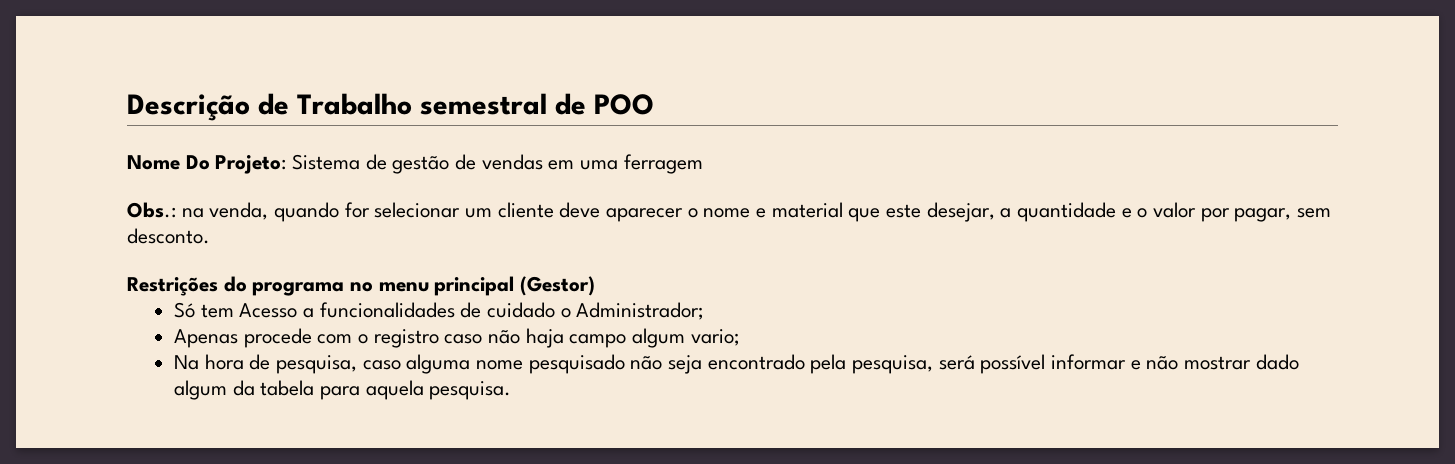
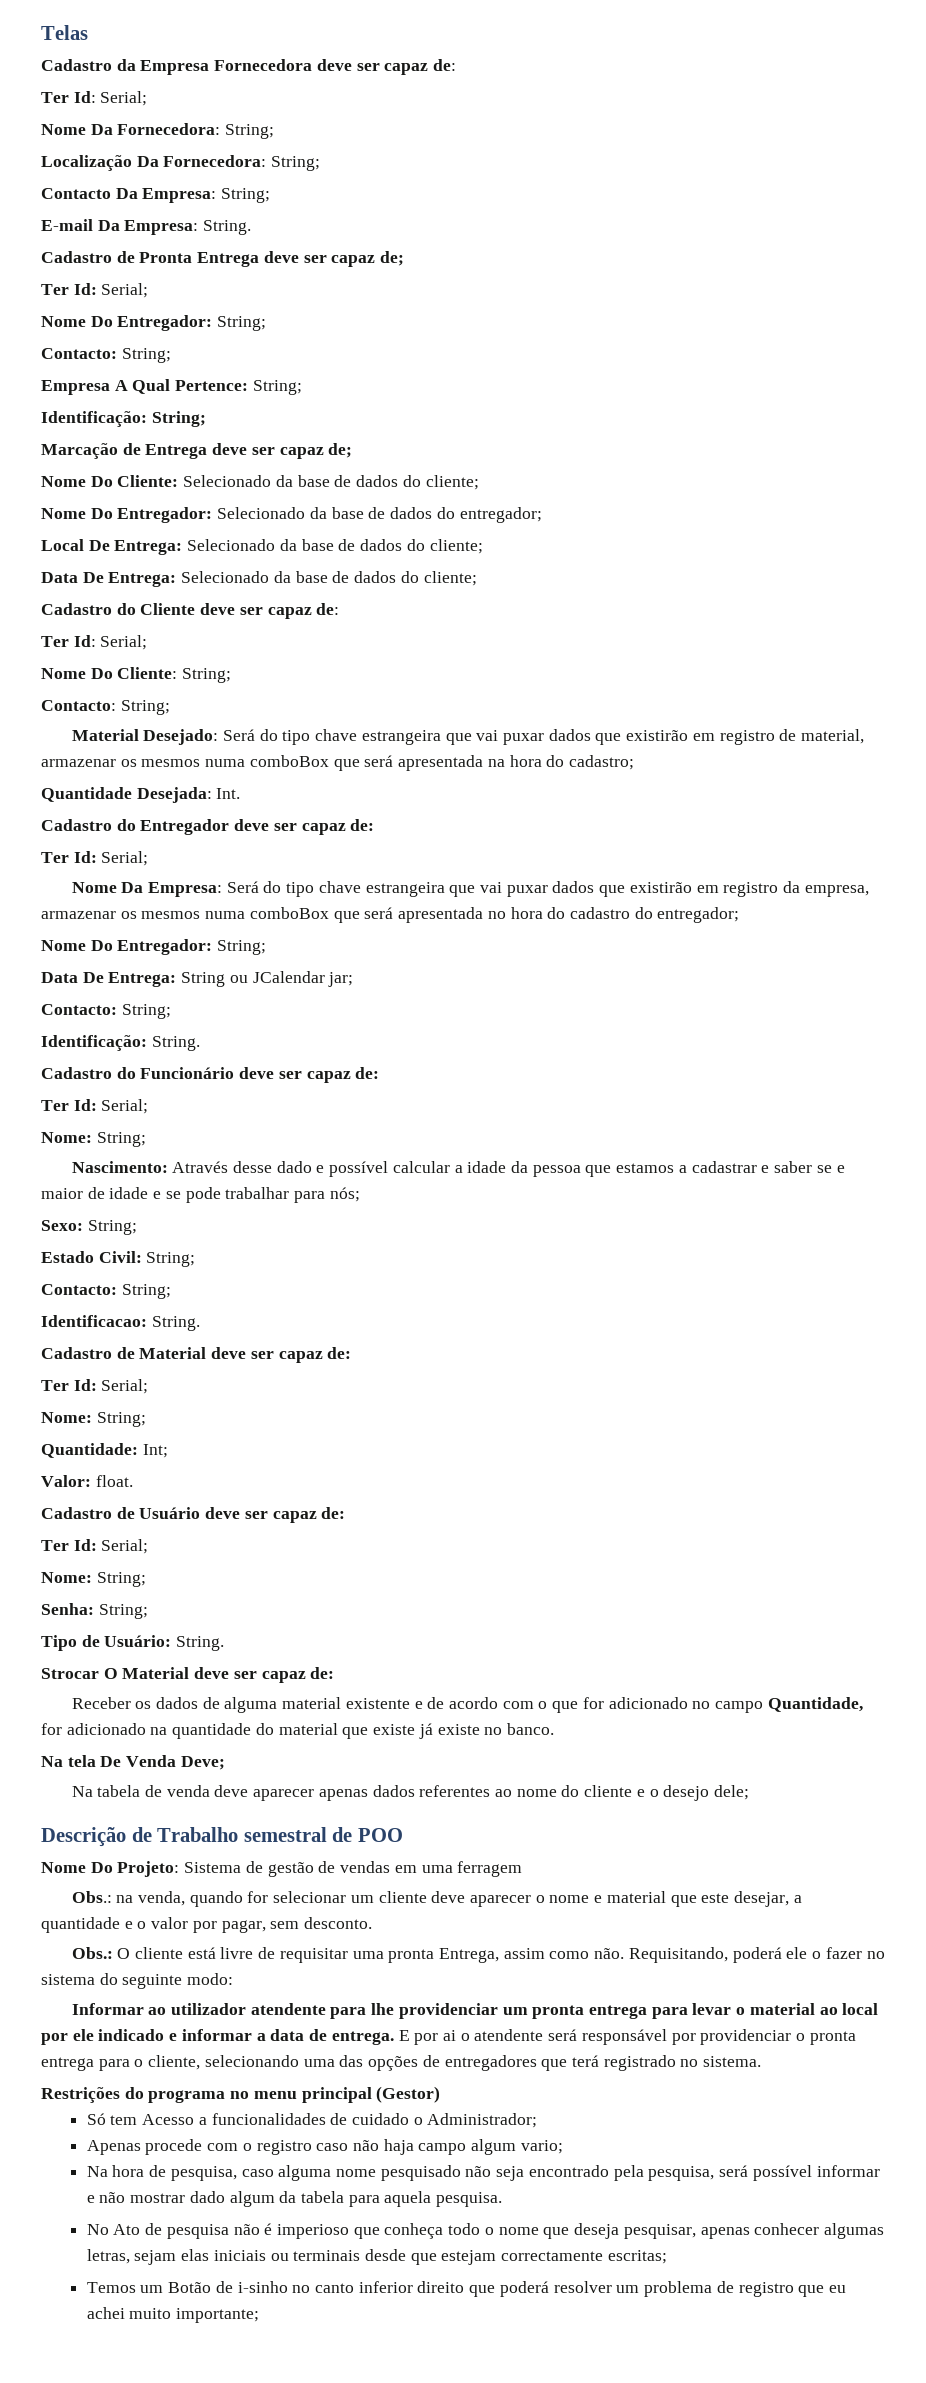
(127, 107) none -> [41,25,88,40] [41,59,457,75] [41,91,148,106] [41,123,275,139] [41,155,321,171] [41,188,271,203] [41,219,252,235] [41,251,405,267] [41,283,149,298] [41,315,267,331] [41,348,171,363] [41,379,302,395] [41,411,206,427] [41,443,353,459] [41,475,479,490] [41,507,542,523] [41,539,483,555] [41,571,477,587] [41,603,340,619] [41,635,148,650] [41,667,232,683] [41,700,170,715] [71,729,865,745] [41,755,634,771] [41,787,241,803] [41,819,375,835] [41,851,149,866] [71,881,869,897] [41,907,740,923] [41,939,267,955] [41,971,354,987] [41,1004,171,1019] [41,1035,200,1051] [41,1067,380,1083] [41,1099,149,1114] [41,1132,146,1147] [71,1161,845,1177] [41,1187,360,1203] [41,1220,137,1235] [41,1251,196,1267] [41,1284,171,1299] [41,1315,200,1331] [41,1347,352,1363] [41,1379,149,1394] [41,1412,146,1427] [41,1443,168,1458] [41,1475,133,1487] [41,1507,346,1523] [41,1539,149,1554] [41,1572,146,1587] [41,1603,148,1619] [41,1635,225,1651] [41,1667,335,1683] [71,1697,863,1713] [41,1723,554,1739] [41,1755,225,1770] [71,1785,750,1801] Telas // Cadastro da Empresa Fornecedora deve ser capaz de: // Ter Id: Serial; // Nome Da Fornecedora: String; // Localização Da Fornecedora: String; // Contacto Da Empresa: String; // E-mail Da Empresa: String. // Cadastro de Pronta Entrega deve ser capaz de; // Ter Id: Serial; // Nome Do Entregador: String; // Contacto: String; // Empresa A Qual Pertence: String; // Identificação: String; // Marcação de Entrega deve ser capaz de; // Nome Do Cliente: Selecionado da base de dados do cliente; // Nome Do Entregador: Selecionado da base de dados do entregador; // Local De Entrega: Selecionado da base de dados do cliente; // Data De Entrega: Selecionado da base de dados do cliente; // Cadastro do Cliente deve ser capaz de: // Ter Id: Serial; // Nome Do Cliente: String; // Contacto: String; // Material Desejado: Será do tipo chave estrangeira que vai puxar dados que existirão em registro de material, armazenar os mesmos numa comboBox que será apresentada na hora do cadastro; // Quantidade Desejada: Int. // Cadastro do Entregador deve ser capaz de: // Ter Id: Serial; // Nome Da Empresa: Será do tipo chave estrangeira que vai puxar dados que existirão em registro da empresa, armazenar os mesmos numa comboBox que será apresentada no hora do cadastro do entregador; // Nome Do Entregador: String; // Data De Entrega: String ou JCalendar jar; // Contacto: String; // Identificação: String. // Cadastro do Funcionário deve ser capaz de: // Ter Id: Serial; // Nome: String; // Nascimento: Através desse dado e possível calcular a idade da pessoa que estamos a cadastrar e saber se e maior de idade e se pode trabalhar para nós; // Sexo: String; // Estado Civil: String; // Contacto: String; // Identificacao: String. // Cadastro de Material deve ser capaz de: // Ter Id: Serial; // Nome: String; // Quantidade: Int; // Valor: float. // Cadastro de Usuário deve ser capaz de: // Ter Id: Serial; // Nome: String; // Senha: String; // Tipo de Usuário: String. // Strocar O Material deve ser capaz de: // Receber os dados de alguma material existente e de acordo com o que for adicionado no campo Quantidade, for adicionado na quantidade do material que existe já existe no banco. // Na tela De Venda Deve; // Na tabela de venda deve aparecer apenas dados referentes ao nome do cliente e o desejo dele; //
(210, 236) none -> [71,1947,885,1963] [41,1973,234,1989] [71,2003,879,2019] [41,2029,856,2045] [41,2055,762,2071] // Obs.: O cliente está livre de requisitar uma pronta Entrega, assim como não. Requisitando, poderá ele o fazer no sistema do seguinte modo: // Informar ao utilizador atendente para lhe providenciar um pronta entrega para levar o material ao local por ele indicado e informar a data de entrega. E por ai o atendente será responsável por providenciar o pronta entrega para o cliente, selecionando uma das opções de entregadores que terá registrado no sistema.
(512, 390) none -> [86,2223,884,2239] [86,2249,667,2265] [86,2281,846,2297] [86,2307,260,2323] // No Ato de pesquisa não é imperioso que conheça todo o nome que deseja pesquisar, apenas conhecer algumas letras, sejam elas iniciais ou terminais desde que estejam correctamente escritas; // Temos um Botão de i-sinho no canto inferior direito que poderá resolver um problema de registro que eu achei muito importante;

